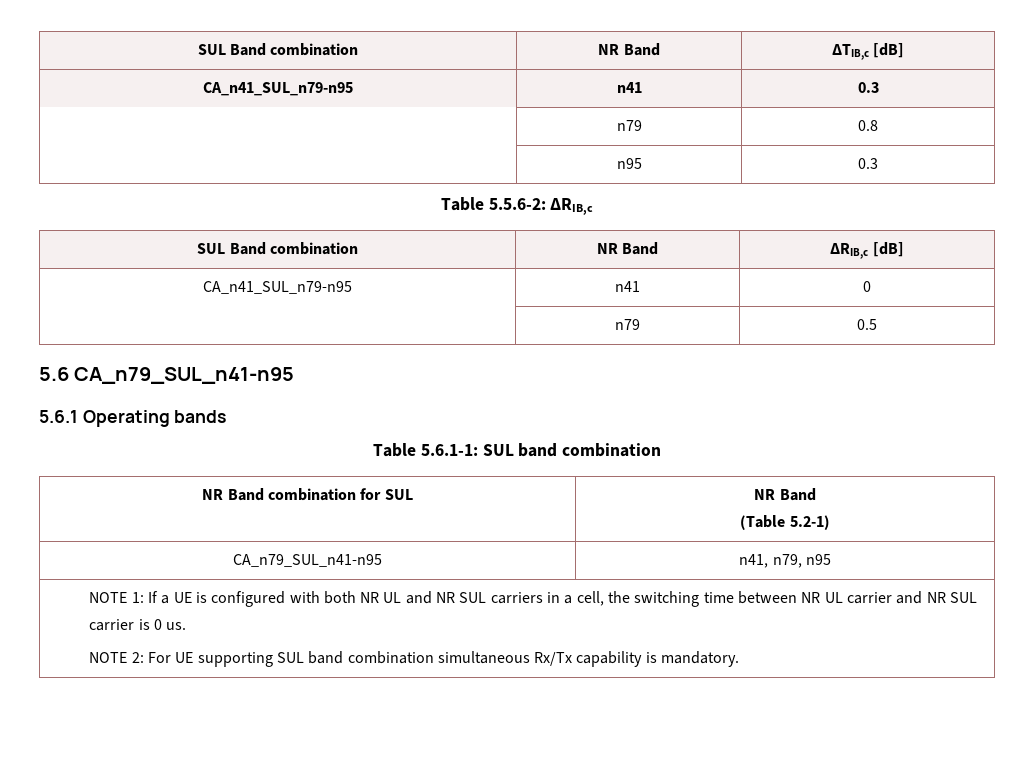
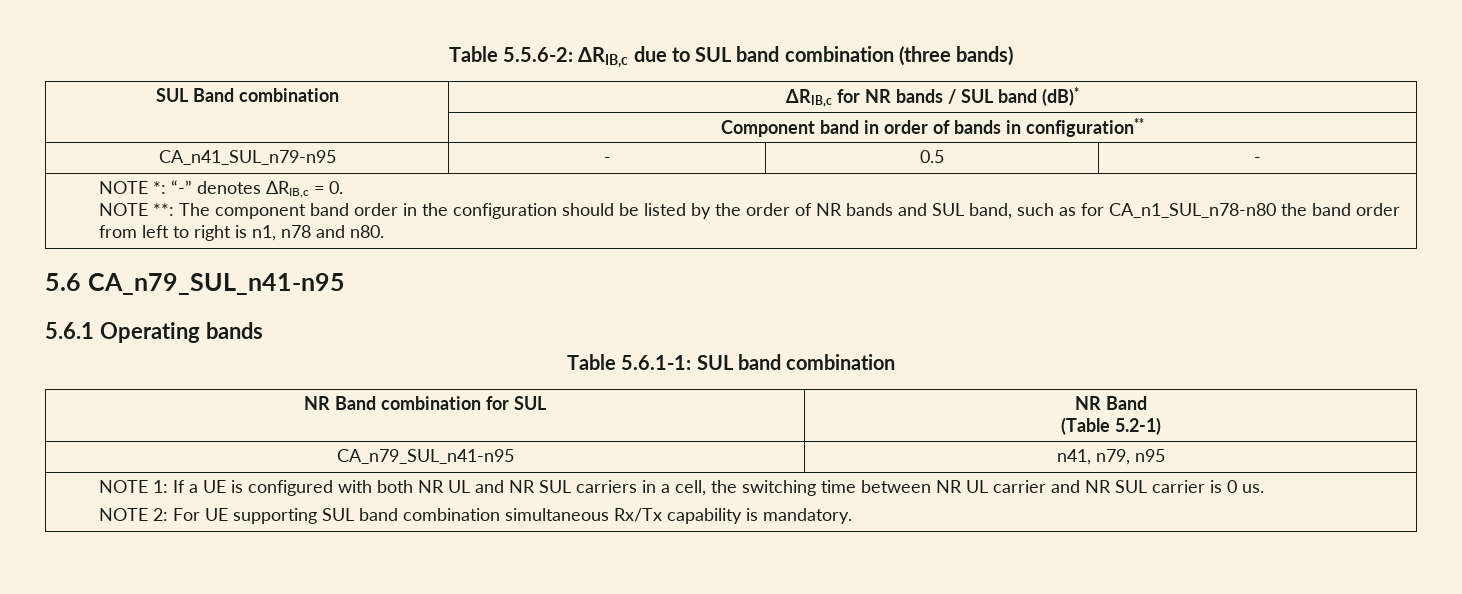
[197,43,359,56] [598,43,660,56] [831,43,905,60] [203,82,353,96] [616,82,642,93] [857,82,879,93] [616,120,642,131] [858,120,878,131] [616,158,642,169] [858,158,878,169] [440,197,594,215] [197,242,358,255] [596,242,659,255] [830,242,904,259] [203,281,352,294] [615,281,640,292] [863,281,871,292] [615,319,640,330] [857,319,877,330] SUL Band combination | NR Band | ΔTIB,c [dB] // CA_n41_SUL_n79-n95 | n41 | 0.3 // | n79 | 0.8 // | n95 | 0.3 // Table 5.5.6-2: ΔRIB,c // SUL Band combination | NR Band | ΔRIB,c [dB] // CA_n41_SUL_n79-n95 | n41 | 0 // | n79 | 0.5 -> [448,46,1014,68] [155,88,339,102] [786,87,1079,107] [721,118,1144,137] [158,150,336,165] [603,157,611,163] [920,150,944,163] [1254,157,1261,163] [98,180,343,198] [98,203,1400,219] [98,225,384,241] Table 5.5.6-2: ΔRIB,c due to SUL band combination (three bands) // SUL Band combination | ΔRIB,c for NR bands / SUL band (dB)* // | Component band in order of bands in configuration** // CA_n41_SUL_n79-n95 | - | 0.5 | - // NOTE *: “-” denotes ΔRIB,c = 0. // NOTE **: The component band order in the configuration should be listed by the order of NR bands and SUL band, such as for CA_n1_SUL_n78-n80 the band order from left to right is n1, n78 and n80.

